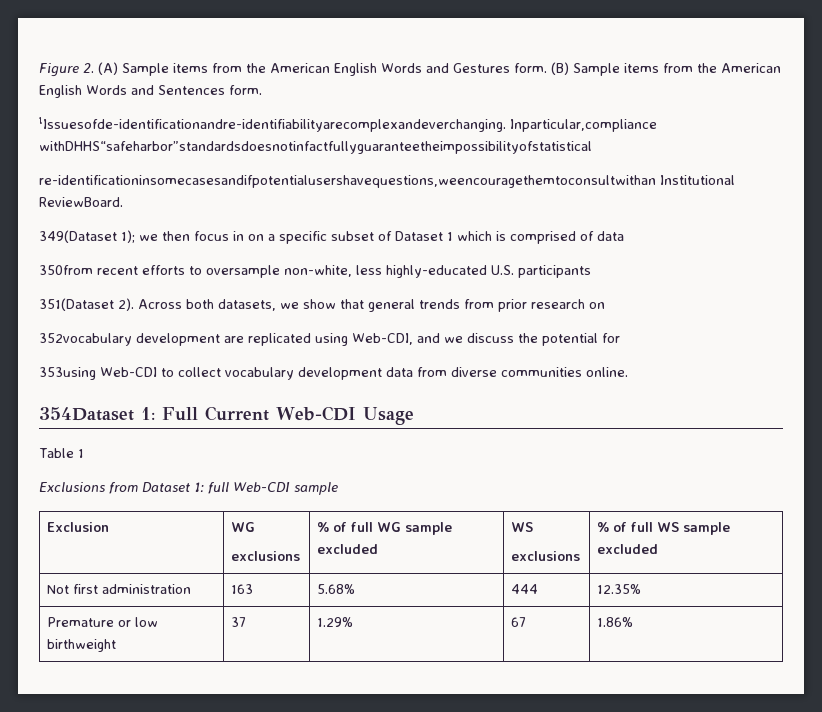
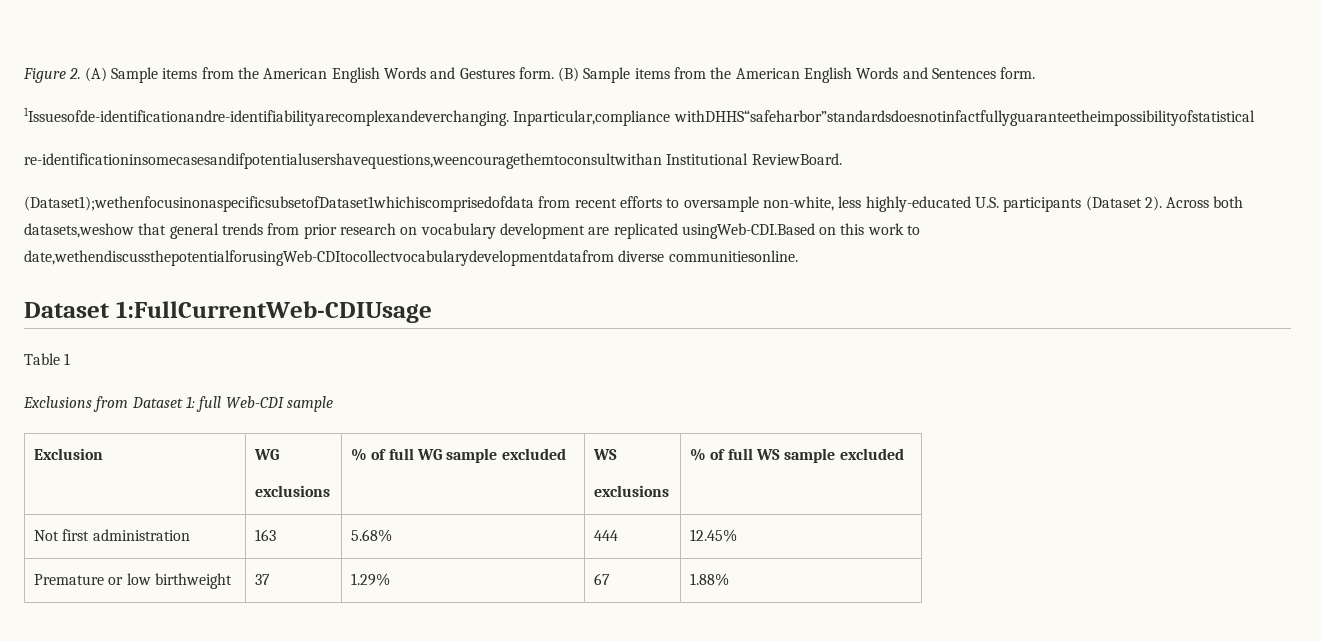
[39,230,624,244] [39,265,93,275] 349(Dataset 1); we then focus in on a specific subset of Dataset 1 which is comprised of data // 350from -> [24,196,571,212] (Dataset1);wethenfocusinonaspecificsubsetofDataset1whichiscomprisedofdata from
[39,298,114,311] // 351(Dataset -> [1085,196,1142,211] (Dataset
[218,299,336,311] datasets, we show -> [24,223,134,238] datasets,weshow
[39,333,132,346] // 352vocabulary -> [420,223,496,239] vocabulary
[315,333,620,346] [39,367,628,380] [39,406,414,425] using Web-CDI, and we discuss the potential for // 353using Web-CDI to collect vocabulary development data from diverse communities online. // 354Dataset 1: Full Current Web-CDI Usage -> [681,223,921,239] [24,250,798,266] [24,301,432,323] usingWeb-CDI.Based on this work to date,wethendiscussthepotentialforusingWeb-CDItocollectvocabularydevelopmentdatafrom diverse communitiesonline. // Dataset 1:FullCurrentWeb-CDIUsage
[597,584,642,594] 12.35% -> [690,529,738,542] 12.45%
[597,617,634,627] 1.86% -> [690,573,730,586] 1.88%

